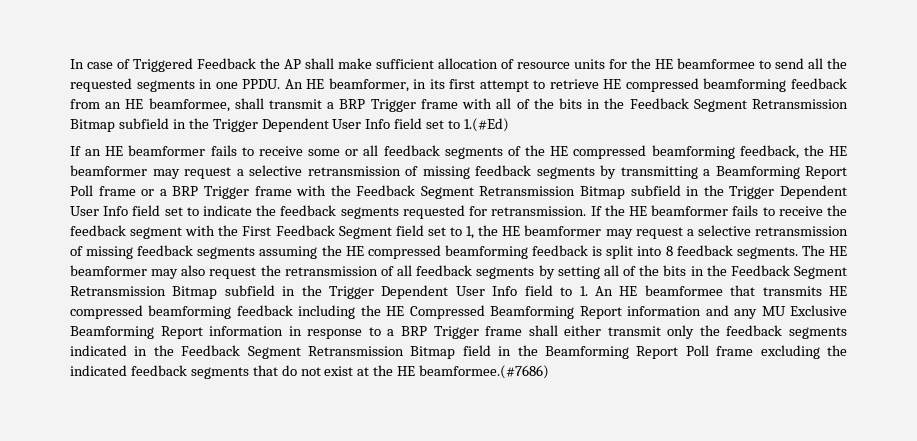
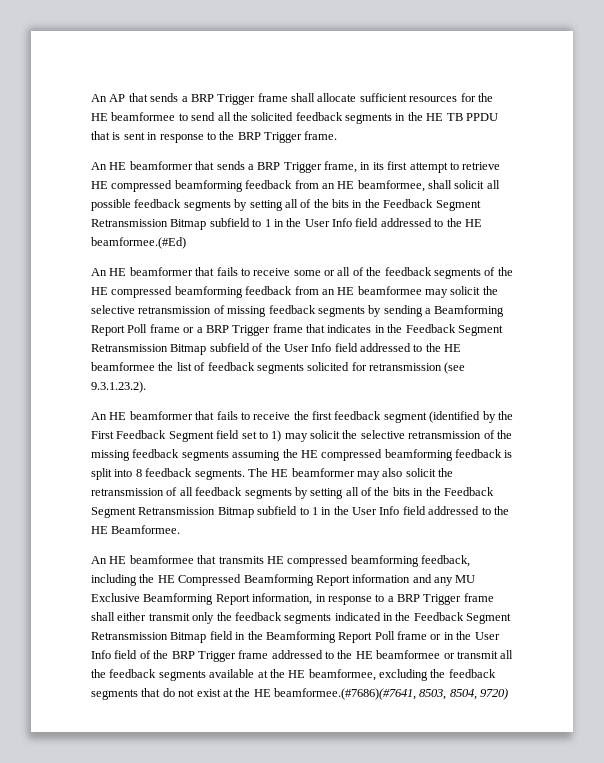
[70,58,605,72] In case of Triggered Feedback the AP shall make sufficient allocation of resource units -> [91,93,458,105] An AP that sends a BRP Trigger frame shall allocate sufficient resources
[70,78,409,92] requested segments in one PPDU. An HE beamformer, -> [251,112,498,124] [91,131,338,143] [91,161,357,173] solicited feedback segments in the HE TB PPDU that is sent in response to the BRP Trigger frame. // An HE beamformer that sends a BRP Trigger frame,
[269,98,493,112] transmit a BRP Trigger frame with -> [454,180,500,189] [91,199,283,211] solicit all possible feedback segments by setting
[172,118,510,132] [70,145,206,156] in the Trigger Dependent User Info field set to 1.(#Ed) // If an HE beamformer -> [252,218,482,227] [91,237,186,249] [91,267,215,276] to 1 in the User Info field addressed to the HE beamformee.(#Ed) // An HE beamformer that
(379, 150) none -> [352,267,382,276] of the
[739,145,847,159] [70,165,244,179] feedback, the HE beamformer may request a -> [245,286,498,298] feedback from an HE beamformee may solicit the
[620,166,698,179] transmitting -> [383,305,423,317] sending
[296,185,848,199] [70,205,729,219] with the Feedback Segment Retransmission Bitmap subfield in the Trigger Dependent User Info field set to indicate the feedback segments requested for retransmission. If the HE beamformer -> [306,324,503,336] [91,343,462,355] [91,362,466,374] [91,381,146,393] [91,411,215,420] that indicates in the Feedback Segment Retransmission Bitmap subfield of the User Info field addressed to the HE beamformee the list of feedback segments solicited for retransmission (see 9.3.1.23.2). // An HE beamformer that
(848, 210) none -> [312,411,332,420] first
[185,225,216,236] with -> [429,411,496,423] (identified by
[466,225,848,239] [70,246,83,256] 1, the HE beamformer may request a selective retransmission of -> [271,430,512,442] 1) may solicit the selective retransmission of the
[209,267,257,279] request -> [405,468,436,477] solicit
[282,285,588,299] in the Trigger Dependent User Info field to 1. -> [299,506,509,515] [91,525,181,534] to 1 in the User Info field addressed to the HE Beamformee. //
[236,305,293,316] feedback -> [421,555,470,567] feedback,
[209,326,284,336] information -> [252,593,313,605] information,
(754, 351) none -> [430,631,500,640] [91,650,514,662] [91,669,376,681] or in the User Info field of the BRP Trigger frame addressed to the HE beamformee or transmit all the feedback segments available at the HE beamformee,
[70,365,127,376] indicated -> (446, 673) none
[419,365,550,379] beamformee.(#7686) -> [274,688,509,700] beamformee.(#7686)(#7641, 8503, 8504, 9720)

